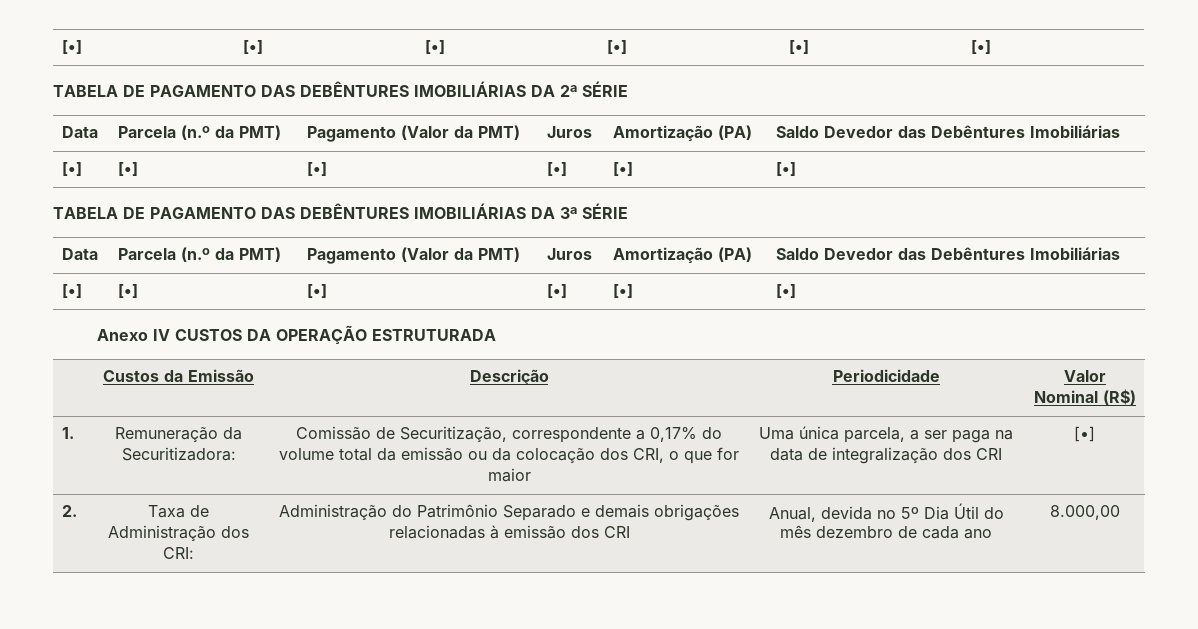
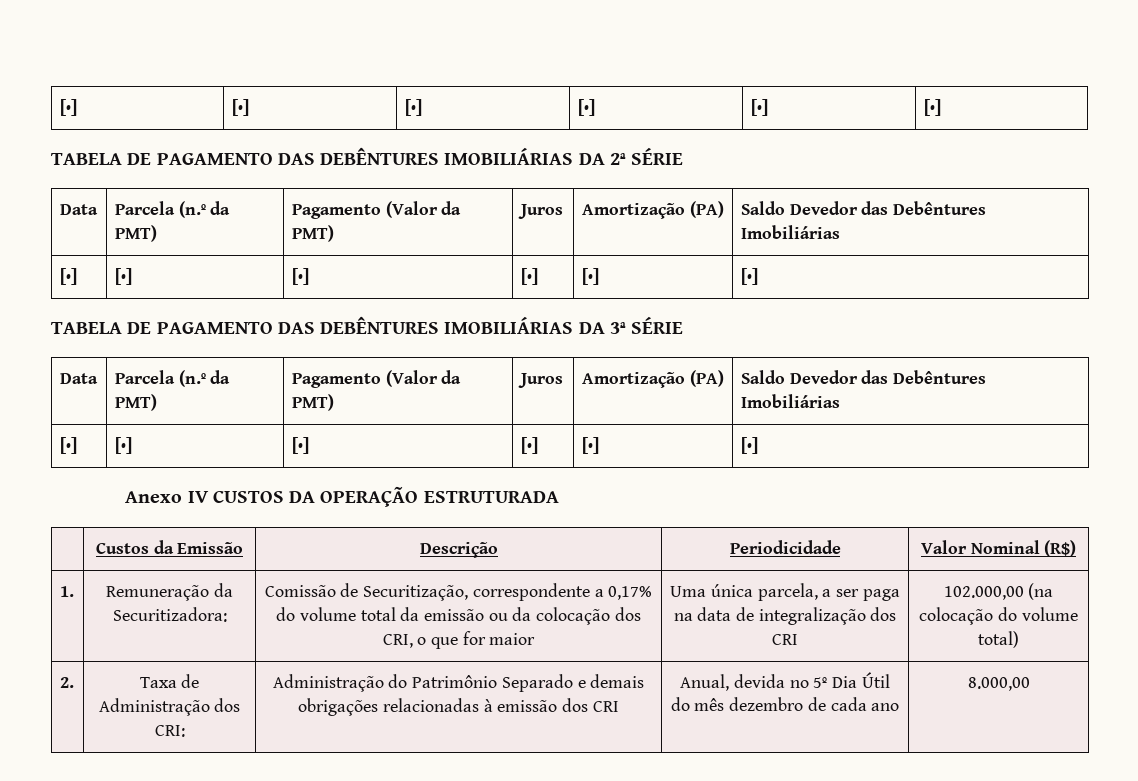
[1074,426,1095,442] [•] -> [943,583,1054,600] [919,607,1078,625] [978,631,1019,648] 102.000,00 (na colocação do volume total)

